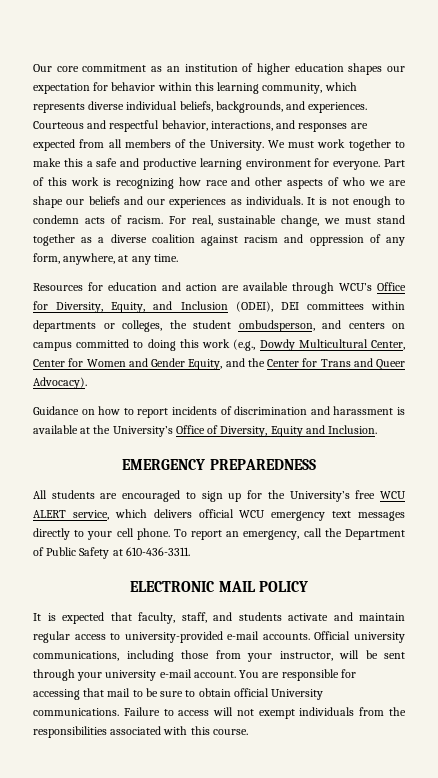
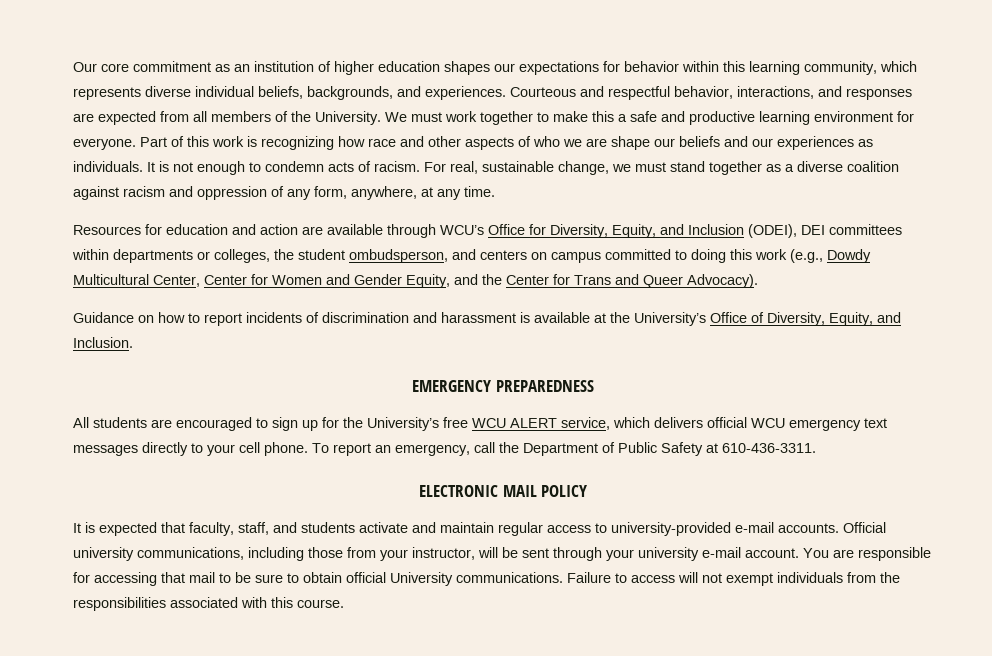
[33,83,90,94] expectation -> [519,61,599,75] expectations
[270,426,303,437] Equity -> [829,312,873,326] Equity,

